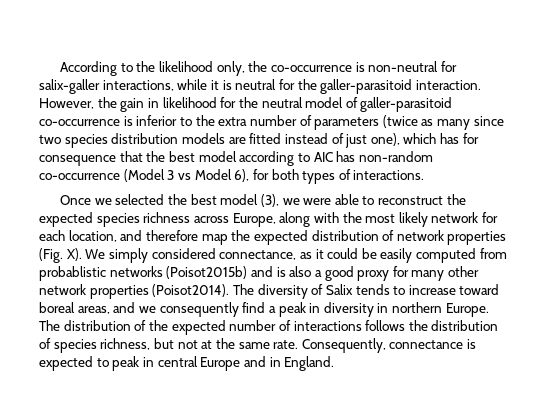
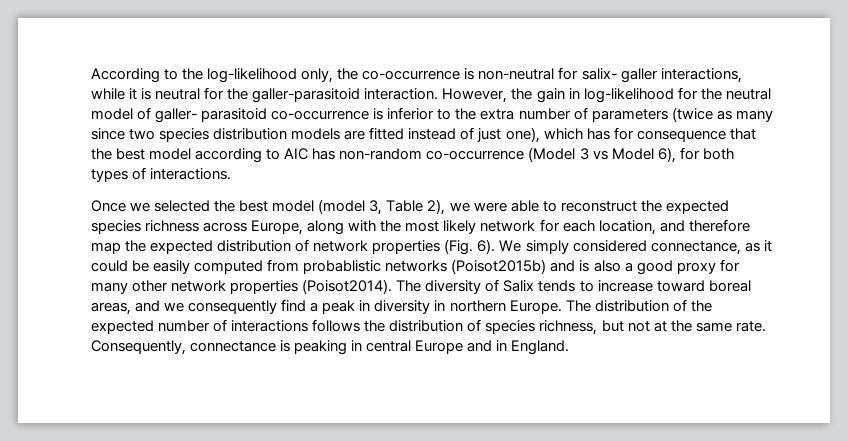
[158,61,213,72] likelihood -> [207,68,298,83] log-likelihood
[39,79,100,94] salix-galler -> [581,68,658,83] salix- galler
[162,97,217,108] likelihood -> [583,88,674,103] log-likelihood
[360,97,453,112] galler-parasitoid -> [155,108,268,123] galler- parasitoid
[260,194,279,207] (3), -> [318,199,446,215] (model 3, Table 2),
[66,248,82,261] X). -> [477,239,496,254] 6).
[39,356,140,371] expected to peak -> [294,340,348,355] peaking

